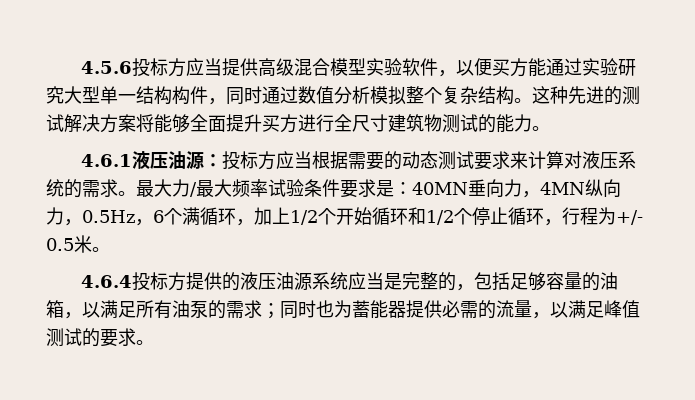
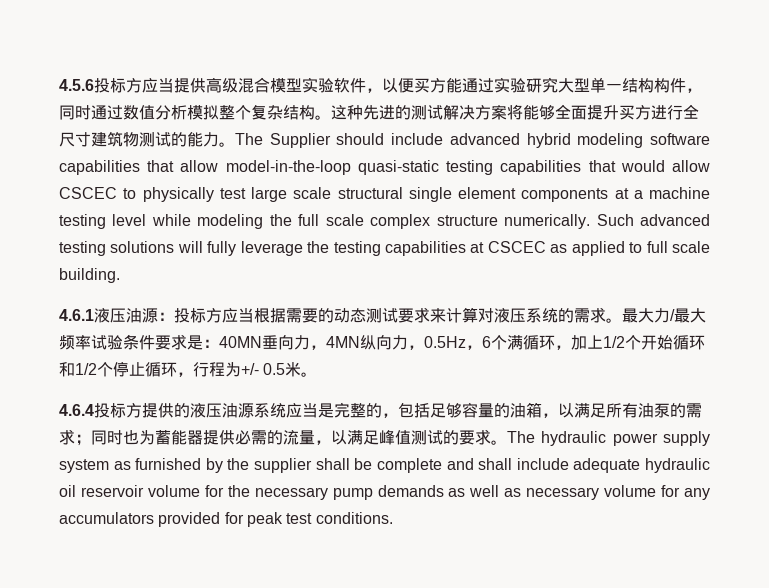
(550, 128) none -> [235,133,710,148] [59,160,710,175] [59,187,710,202] [59,214,710,229] [59,241,711,256] [59,268,120,283] The Supplier should include advanced hybrid modeling software capabilities that allow model-in-the-loop quasi-static testing capabilities that would allow CSCEC to physically test large scale structural single element components at a machine testing level while modeling the full scale complex structure numerically. Such advanced testing solutions will fully leverage the testing capabilities at CSCEC as applied to full scale building.
(154, 342) none -> [507,431,710,446] [59,458,711,473] [59,485,711,500] [59,512,393,527] The hydraulic power supply system as furnished by the supplier shall be complete and shall include adequate hydraulic oil reservoir volume for the necessary pump demands as well as necessary volume for any accumulators provided for peak test conditions.

